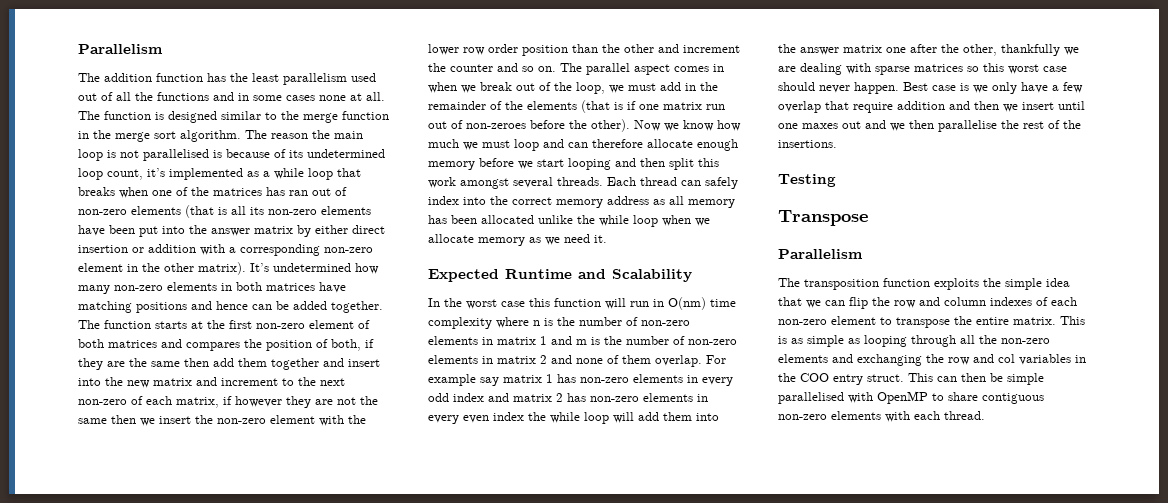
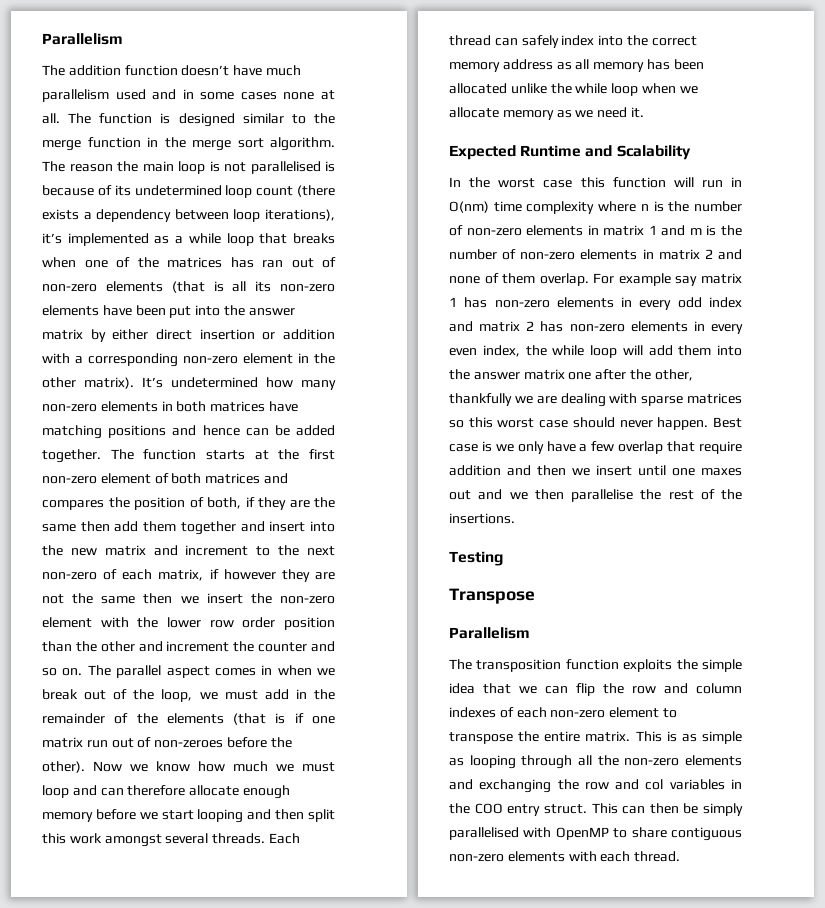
[207,73,376,85] [78,92,209,101] has the least parallelism used out of all the functions -> [181,65,301,76] [42,89,146,102] doesn’t have much parallelism used
[107,169,143,180] count, -> [256,185,335,197] [42,209,335,222] count (there exists a dependency between loop iterations),
[493,412,524,421] index -> [482,345,520,357] index,
[1007,373,1044,385] simple -> [703,803,743,816] simply

